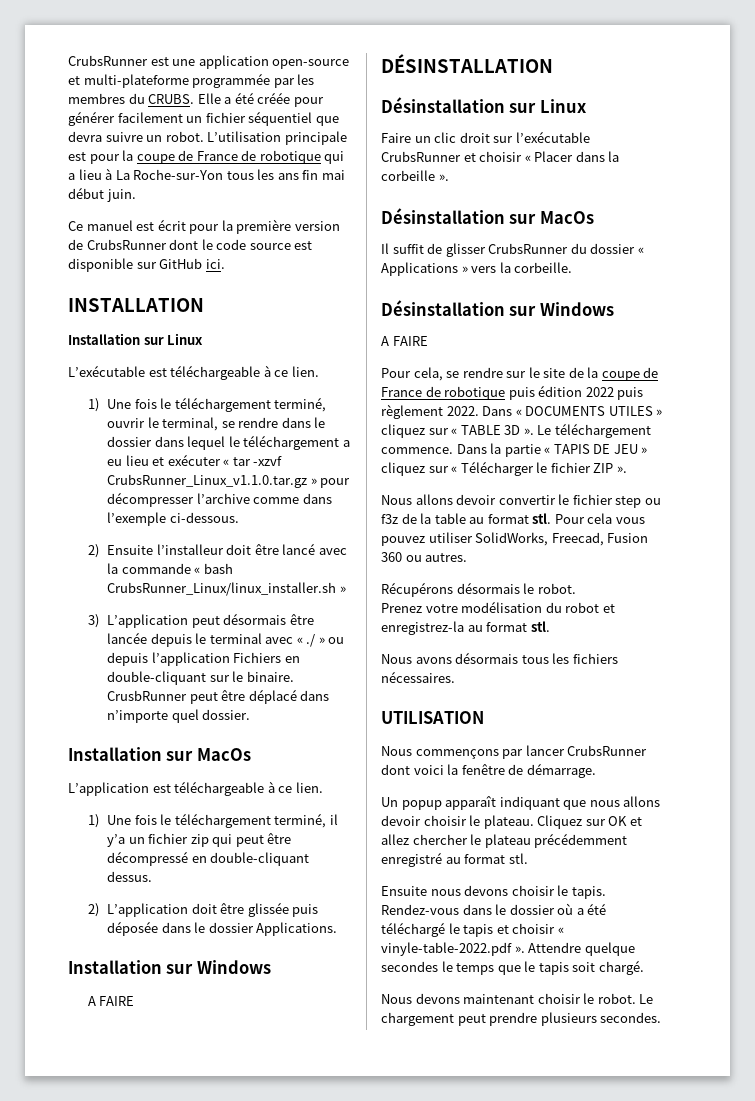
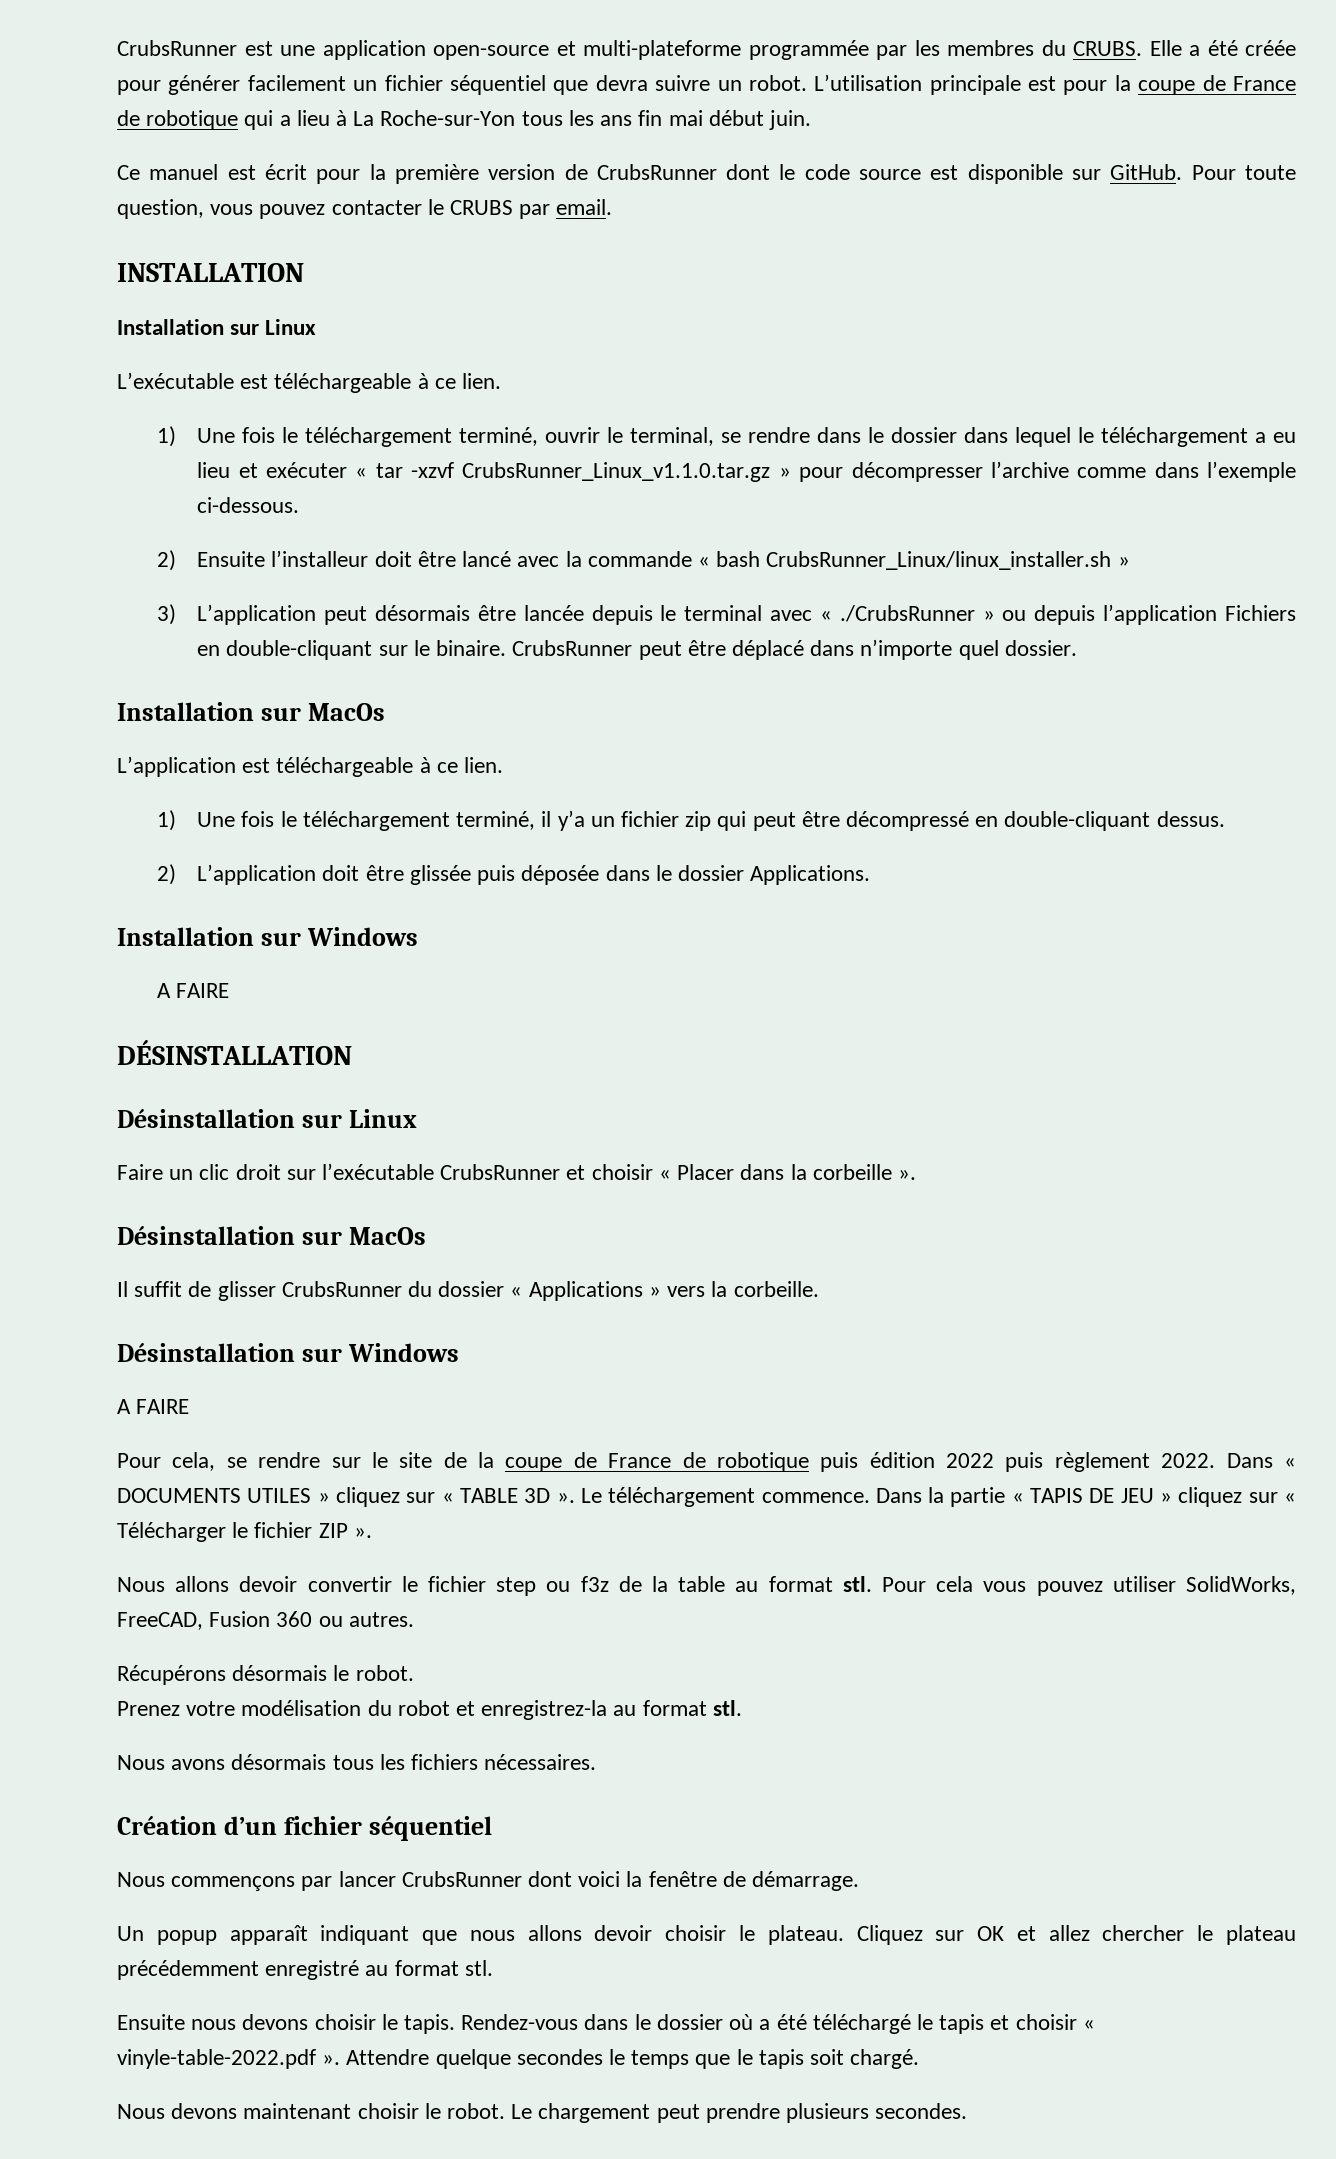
[159,258,225,269] GitHub ici. -> [1110,164,1296,180] [117,199,613,219] GitHub. Pour toute question, vous pouvez contacter le CRUBS par email.
[306,634,316,647] ./ -> [839,605,975,622] ./CrubsRunner
[107,690,188,701] CrusbRunner -> [512,640,633,656] CrubsRunner
[551,532,604,546] Freecad, -> [117,1612,203,1630] FreeCAD,
[381,711,484,724] UTILISATION -> [117,1816,492,1841] Création d’un fichier séquentiel

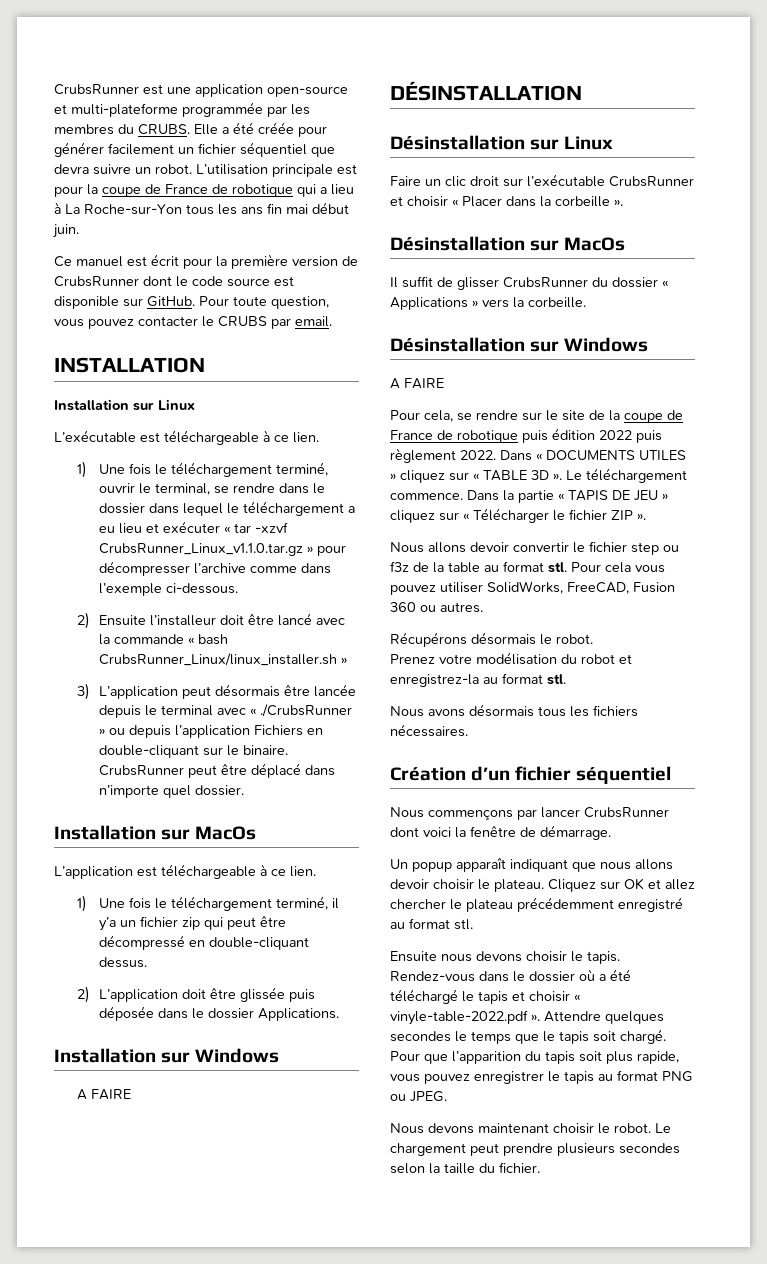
[435,2049,511,2069] quelque -> [605,1011,664,1024] quelques
(920, 2059) none -> [390,1051,679,1064] [390,1070,693,1084] [390,1091,447,1102] Pour que l’apparition du tapis soit plus rapide, vous pouvez enregistrer le tapis au format PNG ou JPEG.
[875,2103,968,2119] secondes. -> [619,1143,680,1154] [390,1162,540,1174] secondes selon la taille du fichier.

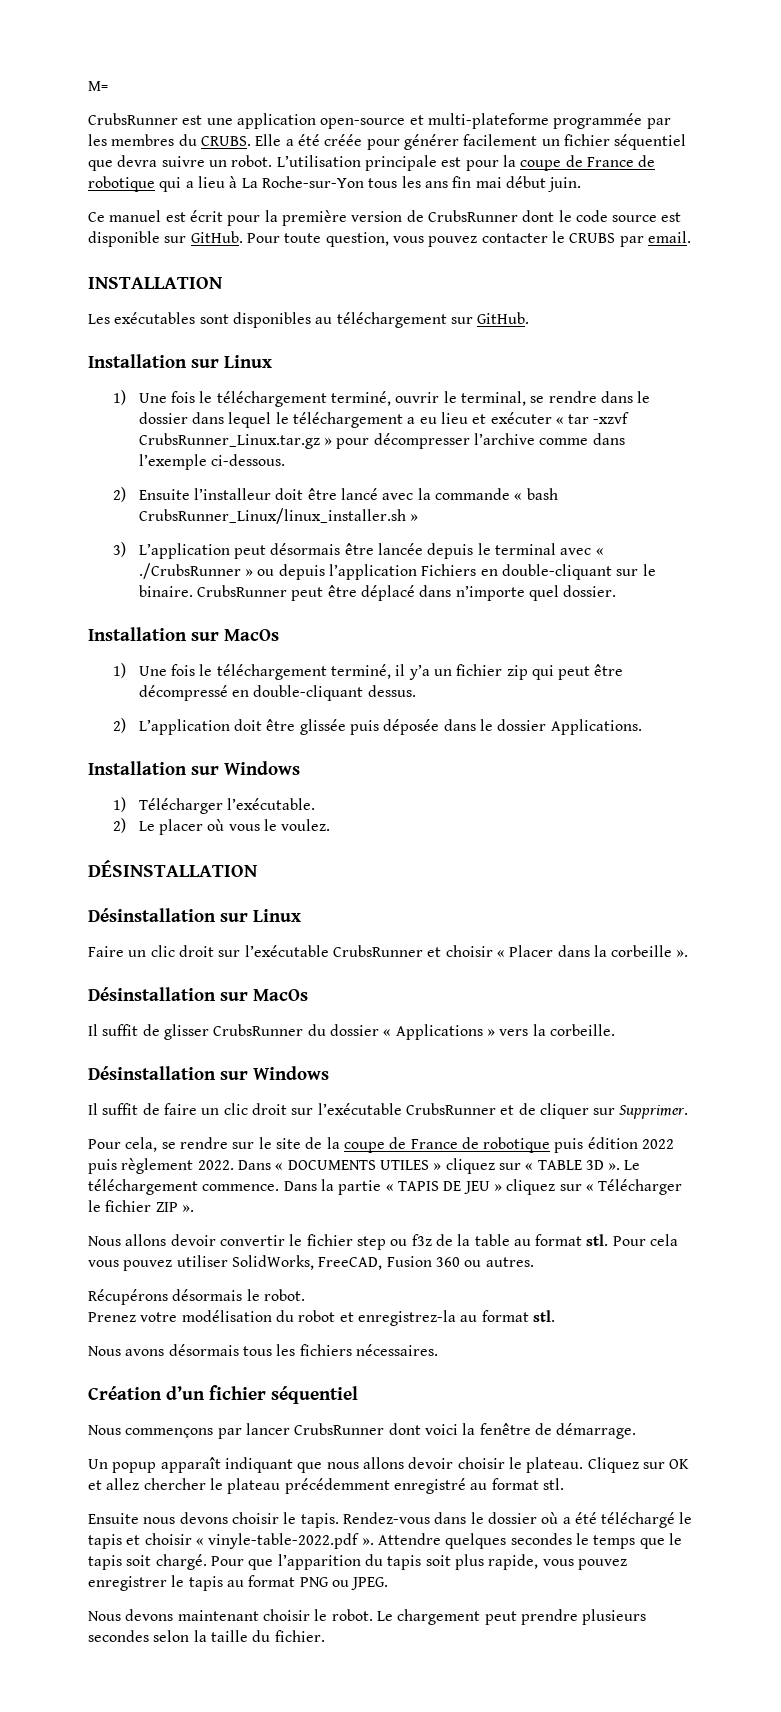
(54, 89) none -> [88,81,108,91] M= //
[54,399,195,411] [54,430,319,445] Installation sur Linux // L’exécutable est téléchargeable à ce lien. -> [88,312,530,328] [88,354,272,368] Les exécutables sont disponibles au téléchargement sur GitHub. // Installation sur Linux
[99,543,304,556] CrubsRunner_Linux_v1.1.0.tar.gz -> [138,433,320,449] CrubsRunner_Linux.tar.gz
[54,864,316,879] // L’application est téléchargeable à ce lien. -> (279, 635) none
[76,1089,131,1100] A FAIRE -> [113,797,315,814] [113,818,331,835] 1) Télécharger l’exécutable. // 2) Le placer où vous le voulez.
[390,378,444,389] A FAIRE -> [88,1103,689,1119] Il suffit de faire un clic droit sur l’exécutable CrubsRunner et de cliquer sur Supprimer.

